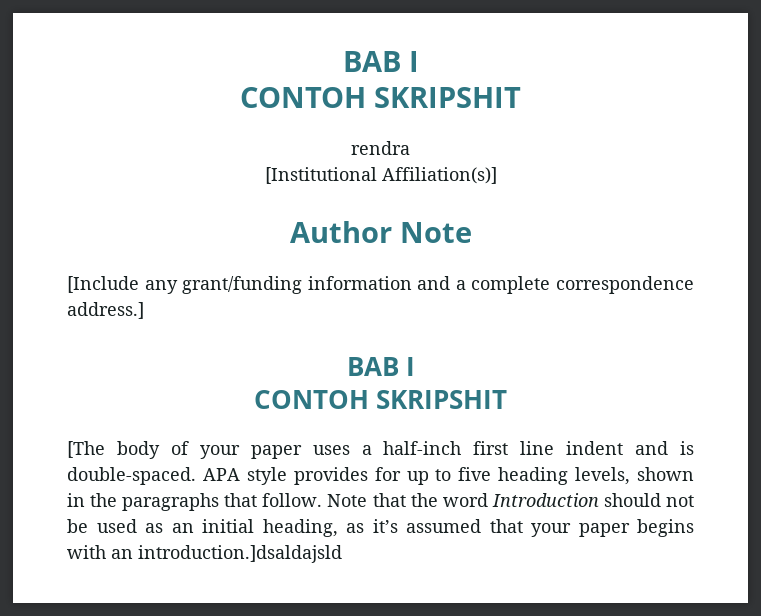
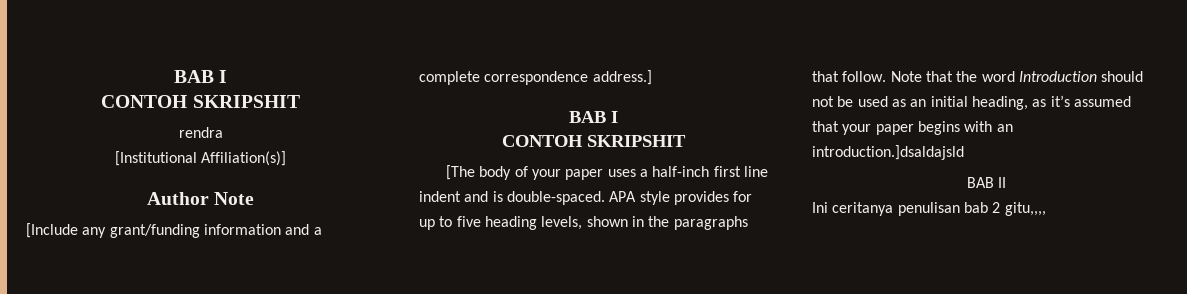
(342, 554) none -> [966,177,1007,188] [812,202,1046,216] // BAB II // Ini ceritanya penulisan bab 2 gitu,,,,

